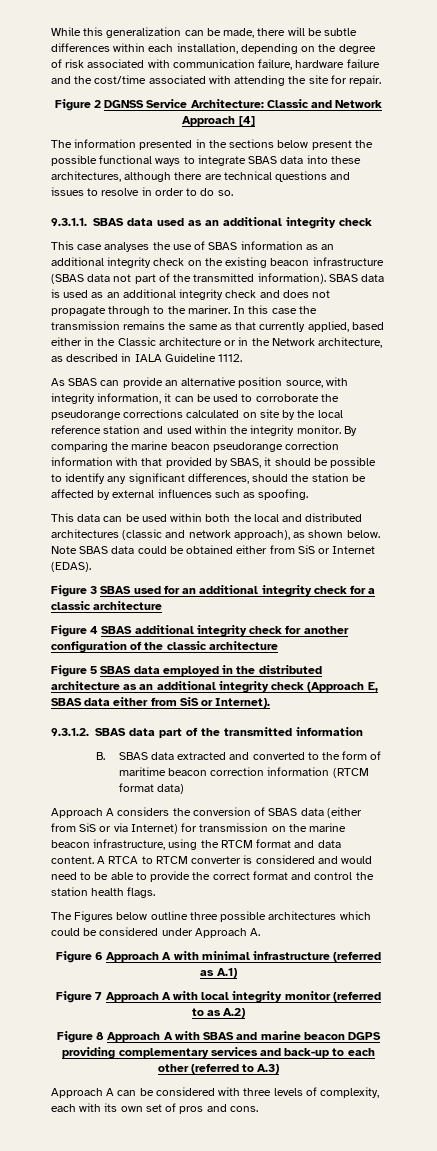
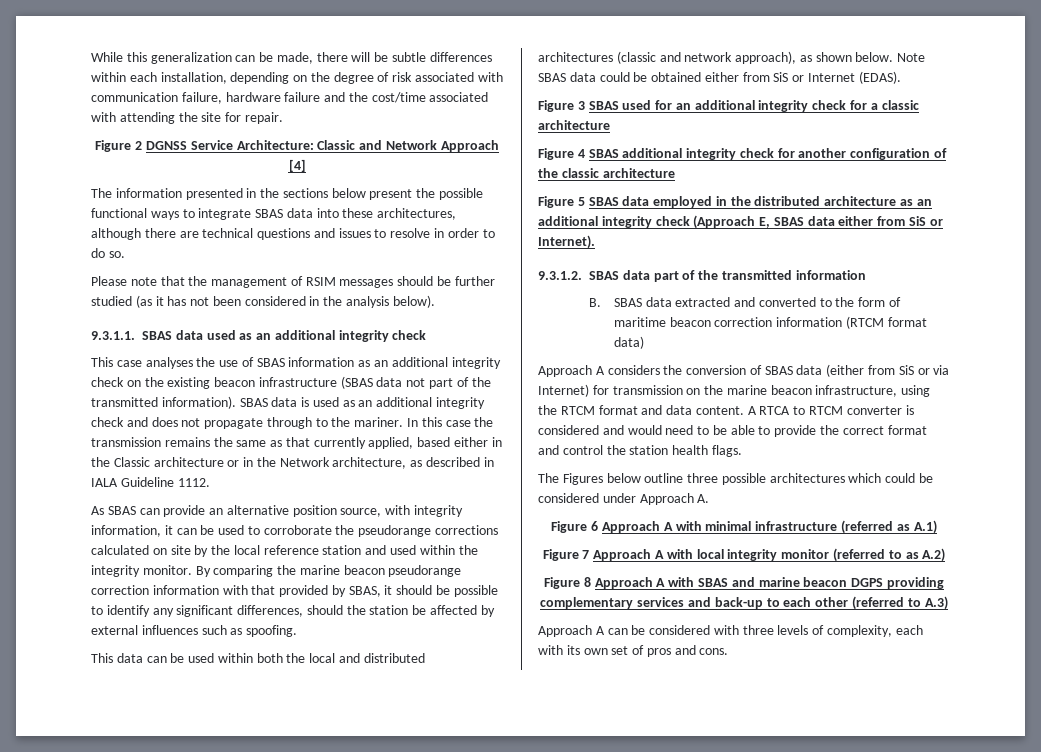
(233, 193) none -> [91,276,495,288] [91,295,435,308] // Please note that the management of RSIM messages should be further studied (as it has not been considered in the analysis below).

